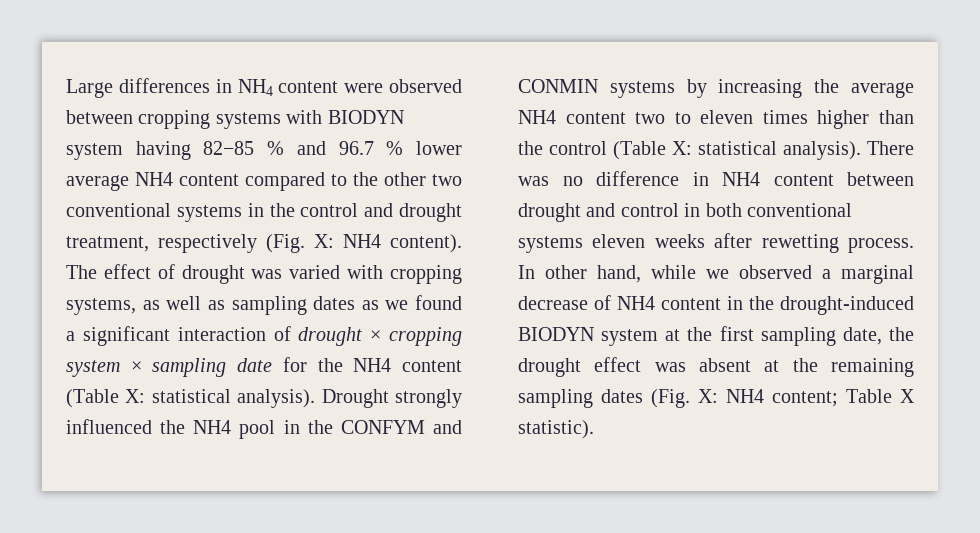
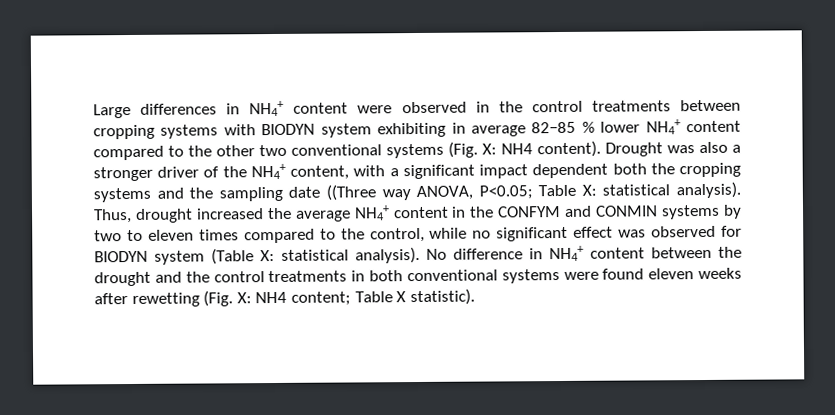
[237,79,273,96] NH4 -> [249,100,285,117] NH4+
(462, 86) none -> [475,100,671,113] in the control treatments
[135,141,463,160] [66,172,173,191] having 82−85 % and 96.7 % lower average NH4 -> [377,119,681,138] exhibiting in average 82−85 % lower NH4+
[247,203,462,222] [66,234,462,253] [66,264,462,284] [66,295,462,315] [66,326,462,346] [66,357,462,377] [66,389,462,408] [66,419,276,439] in the control and drought treatment, respectively (Fig. X: NH4 content). The effect of drought was varied with cropping systems, as well as sampling dates as we found a significant interaction of drought × cropping system × sampling date for the NH4 content (Table X: statistical analysis). Drought strongly influenced the NH4 pool -> [448,140,741,158] [93,162,741,182] [93,181,741,203] [94,205,449,224] (Fig. X: NH4 content). Drought was also a stronger driver of the NH4+ content, with a significant impact dependent both the cropping systems and the sampling date ((Three way ANOVA, P<0.05; Table X: statistical analysis). Thus, drought increased the average NH4+ content
[718,79,914,98] [518,110,914,129] [518,141,914,160] [518,176,583,186] increasing the average NH4 content two to eleven times higher than the control (Table X: statistical analysis). There was no -> [94,225,743,244] [94,246,447,265] two to eleven times compared to the control, while no significant effect was observed for BIODYN system (Table X: statistical analysis). No
[722,172,760,186] NH4 -> [549,245,584,262] NH4+
(914, 179) none -> [718,246,742,258] the
[620,203,679,217] control -> [185,270,348,283] the control treatments
(583, 244) none -> [563,268,645,280] were found
[848,238,914,253] [518,265,914,284] [518,295,914,315] [518,326,914,346] [518,357,914,377] [518,389,643,408] process. In other hand, while we observed a marginal decrease of NH4 content in the drought-induced BIODYN system at the first sampling date, the drought effect was absent at the remaining sampling dates -> (200, 299) none

